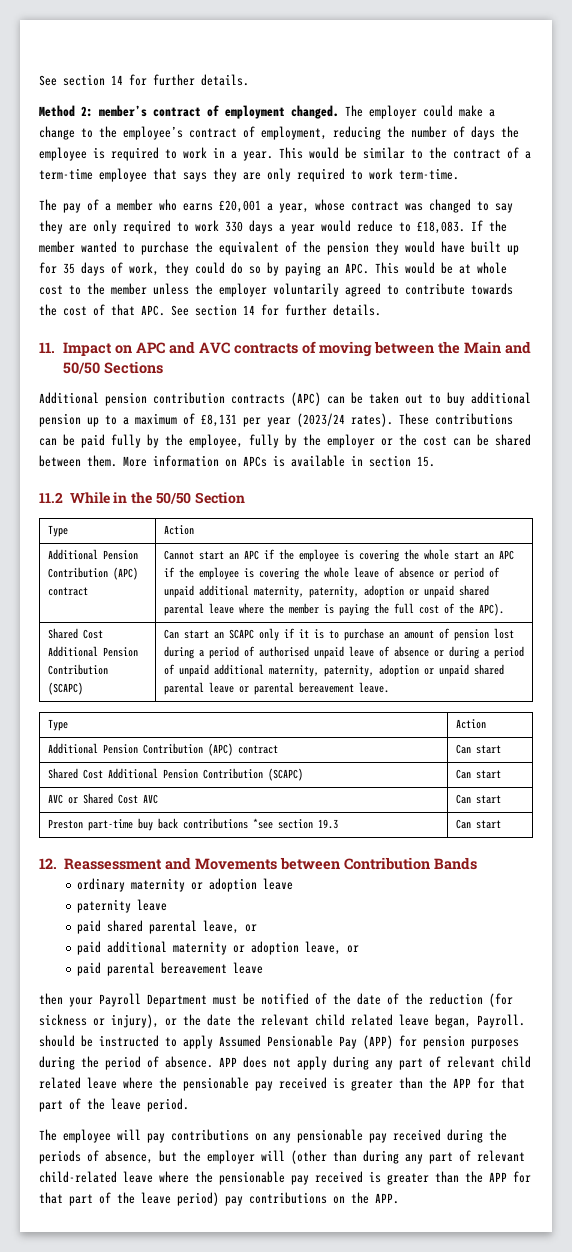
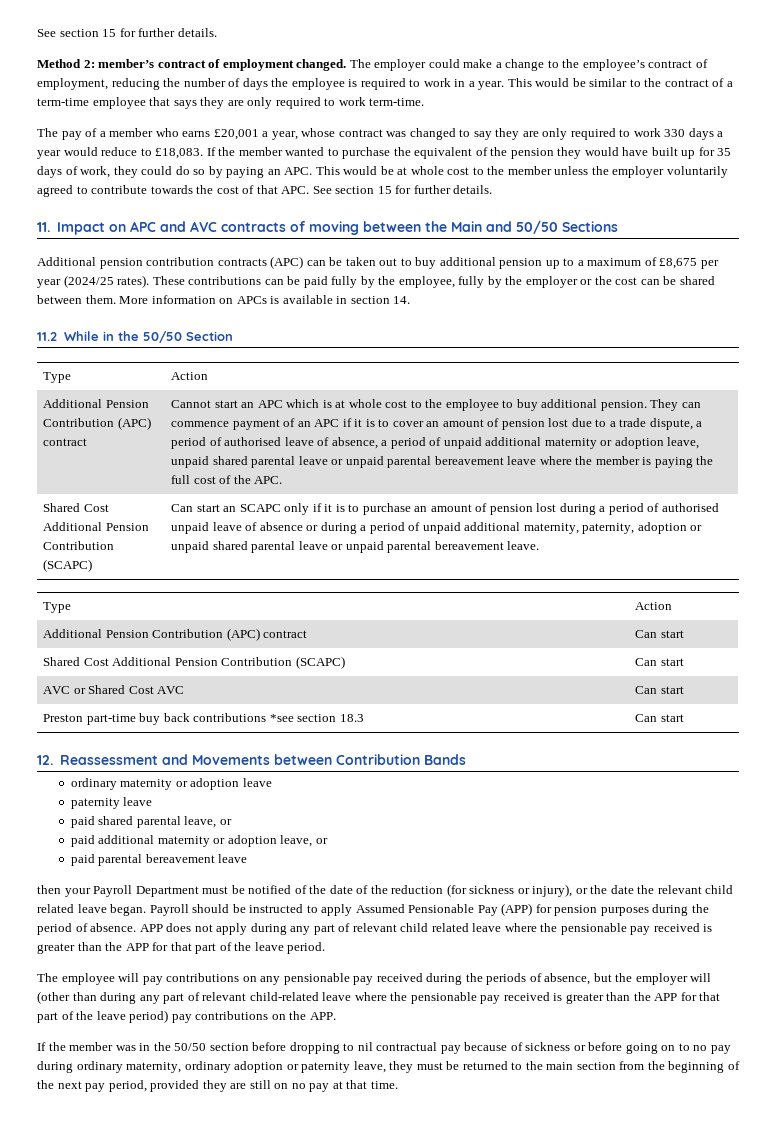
[39,74,123,86] See section 14 -> [37,29,117,37] See section 15
[243,305,255,315] 14 -> [377,186,392,194] 15
[201,414,237,427] £8,131 -> [659,258,698,269] £8,675
[297,413,345,427] (2023/24 -> [63,275,114,288] (2024/25
[417,456,435,467] 15. -> [393,296,411,304] 14.
[263,549,514,562] [163,567,500,580] [163,585,489,598] [163,603,204,616] if the employee is covering the whole start an APC if the employee is covering the whole leave of absence or period of unpaid additional maternity, paternity, adoption or unpaid shared parental -> [286,399,701,411] [171,418,703,430] [171,437,700,449] [171,456,504,468] which is at whole cost to the employee to buy additional pension. They can commence payment of an APC if it is to cover an amount of pension lost due to a trade dispute, a period of authorised leave of absence, a period of unpaid additional maternity or adoption leave, unpaid shared parental leave or unpaid parental bereavement
[478,603,504,616] APC). -> [254,476,283,484] APC.
(249, 689) none -> [345,541,384,553] unpaid
[317,819,338,829] 19.3 -> [339,714,364,722] 18.3
[435,1014,525,1028] began, Payroll. -> [110,904,189,916] began. Payroll
(399, 1198) none -> [37,1042,731,1054] [37,1061,740,1073] [37,1080,398,1092] // If the member was in the 50/50 section before dropping to nil contractual pay because of sickness or before going on to no pay during ordinary maternity, ordinary adoption or paternity leave, they must be returned to the main section from the beginning of the next pay period, provided they are still on no pay at that time.

